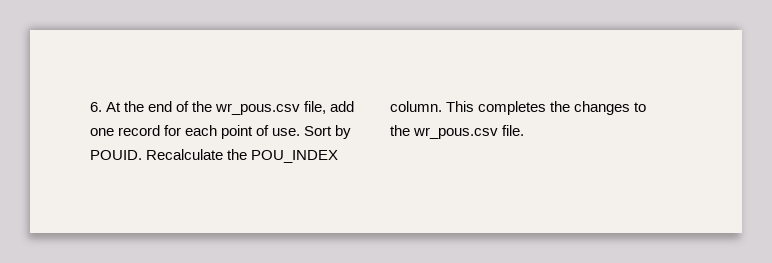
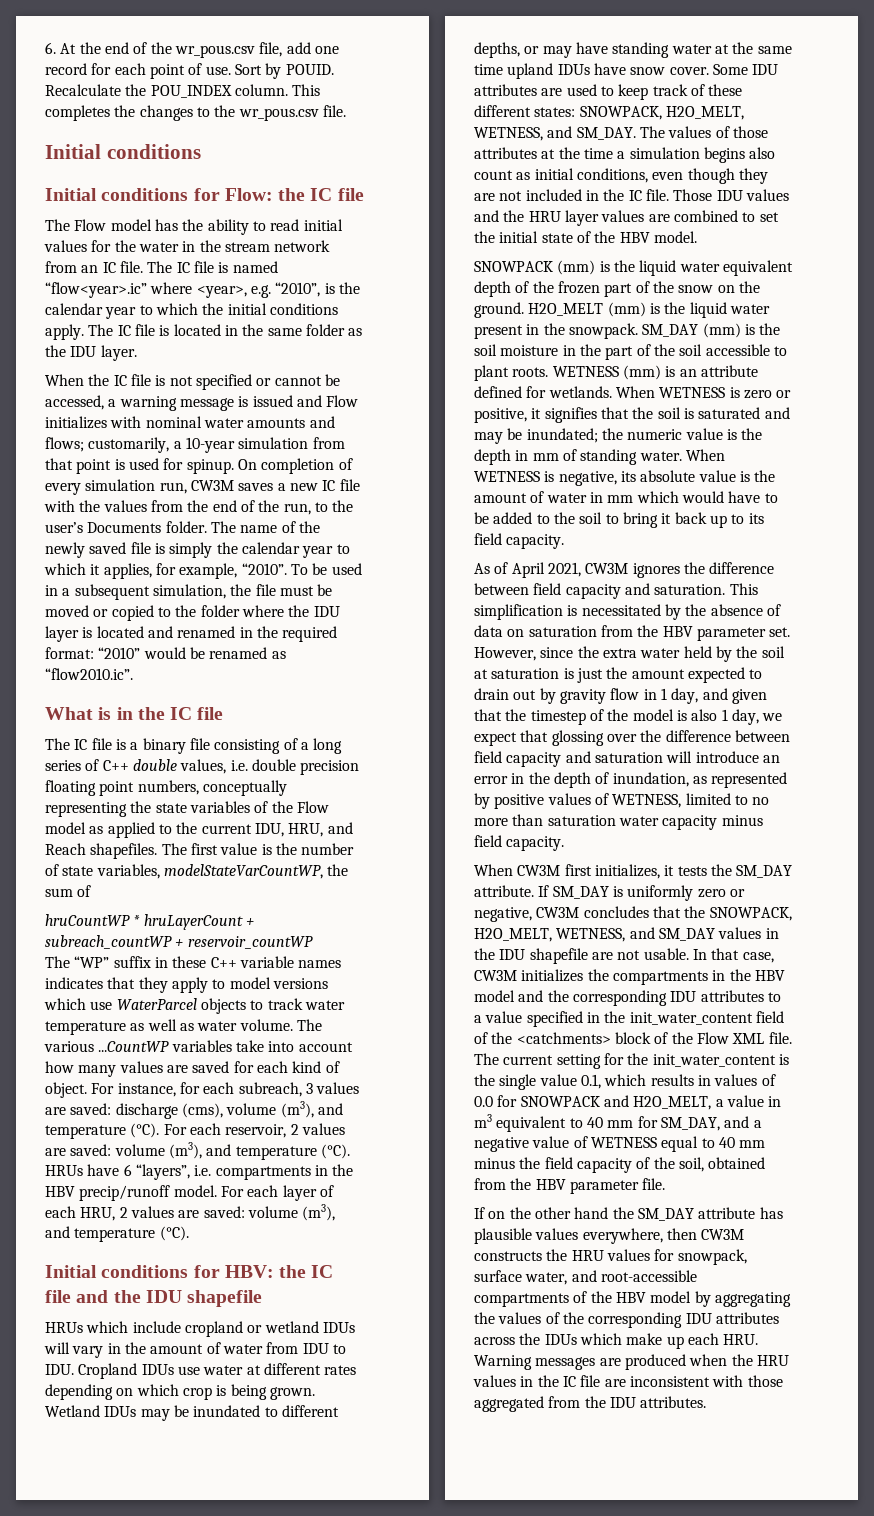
(525, 130) none -> [45,144,201,159] [45,188,364,201] [45,219,343,235] [44,240,331,252] [45,261,278,273] [45,282,360,298] [45,303,338,319] [45,324,363,340] [45,345,137,361] [45,374,340,390] [45,395,359,411] [45,416,335,429] [45,437,345,453] [45,458,353,474] [45,479,360,495] [44,500,354,515] [45,521,320,533] [45,542,350,558] [44,563,362,579] [45,584,333,600] [45,605,340,621] [45,626,338,642] [45,647,286,659] [45,668,133,680] [45,707,224,720] [45,738,343,754] [45,759,360,775] [45,780,287,796] [45,801,329,817] [45,822,353,838] [45,843,355,859] [45,864,349,879] [45,885,92,897] [45,914,254,930] [45,935,313,949] [45,956,342,968] [45,977,328,993] [44,998,345,1014] [45,1019,322,1035] [44,1040,353,1052] [45,1061,340,1077] [45,1082,360,1098] [45,1101,343,1119] [45,1123,345,1139] [45,1142,350,1160] [45,1164,354,1180] [45,1185,334,1201] [45,1204,336,1221] [45,1226,189,1242] [45,1265,334,1278] [45,1290,263,1307] [45,1321,355,1337] [44,1342,346,1358] [45,1363,357,1379] [45,1384,315,1400] [45,1405,339,1421] [474,42,792,58] [474,63,779,79] [474,84,743,100] [474,105,744,120] [474,126,768,141] [474,147,776,163] [474,168,768,184] [474,189,789,201] [474,210,779,226] [474,231,697,243] [474,260,793,276] [474,281,760,297] [474,302,770,318] [474,323,781,339] [474,344,787,360] [474,365,758,381] [474,386,792,399] [474,407,790,423] [474,428,763,444] [474,449,725,465] [474,470,776,486] [474,491,778,503] [474,512,764,528] [474,533,565,549] [474,562,775,578] [474,583,758,599] [474,604,781,620] [474,625,791,641] [474,646,785,662] [474,667,763,683] [474,688,767,704] [474,709,783,725] [474,730,790,746] [474,751,780,767] [474,772,788,788] [474,793,770,809] [474,814,763,830] [474,835,565,851] [474,864,793,879] [474,885,745,901] [474,906,792,922] [474,927,779,942] [474,948,774,964] [474,969,785,985] [474,990,781,1006] [474,1011,784,1027] [474,1032,792,1044] [474,1053,789,1069] [474,1074,776,1090] [474,1095,782,1110] [474,1114,762,1132] [474,1136,766,1152] [474,1157,766,1173] [474,1178,666,1194] [474,1207,783,1221] [474,1228,745,1244] [474,1249,747,1265] [474,1270,697,1285] [474,1291,791,1307] [474,1312,779,1328] [474,1333,759,1349] [474,1354,789,1370] [473,1375,783,1387] [474,1396,707,1412] // Initial conditions // Initial conditions for Flow: the IC file // The Flow model has the ability to read initial values for the water in the stream network from an IC file. The IC file is named “flow<year>.ic” where <year>, e.g. “2010”, is the calendar year to which the initial conditions apply. The IC file is located in the same folder as the IDU layer. // When the IC file is not specified or cannot be accessed, a warning message is issued and Flow initializes with nominal water amounts and flows; customarily, a 10-year simulation from that point is used for spinup. On completion of every simulation run, CW3M saves a new IC file with the values from the end of the run, to the user’s Documents folder. The name of the newly saved file is simply the calendar year to which it applies, for example, “2010”. To be used in a subsequent simulation, the file must be moved or copied to the folder where the IDU layer is located and renamed in the required format: “2010” would be renamed as “flow2010.ic”. // What is in the IC file // The IC file is a binary file consisting of a long series of C++ double values, i.e. double precision floating point numbers, conceptually representing the state variables of the Flow model as applied to the current IDU, HRU, and Reach shapefiles. The first value is the number of state variables, modelStateVarCountWP, the sum of // hruCountWP * hruLayerCount + subreach_countWP + reservoir_countWP // The “WP” suffix in these C++ variable names indicates that they apply to model versions which use WaterParcel objects to track water temperature as well as water volume. The various ...CountWP variables take into account how many values are saved for each kind of object. For instance, for each subreach, 3 values are saved: discharge (cms), volume (m3), and temperature (°C). For each reservoir, 2 values are saved: volume (m3), and temperature (°C). HRUs have 6 “layers”, i.e. compartments in the HBV precip/runoff model. For each layer of each HRU, 2 values are saved: volume (m3), and temperature (°C). // Initial conditions for HBV: the IC file and the IDU shapefile // HRUs which include cropland or wetland IDUs will vary in the amount of water from IDU to IDU. Cropland IDUs use water at different rates depending on which crop is being grown. Wetland IDUs may be inundated to different depths, or may have standing water at the same time upland IDUs have snow cover. Some IDU attributes are used to keep track of these different states: SNOWPACK, H2O_MELT, WETNESS, and SM_DAY. The values of those attributes at the time a simulation begins also count as initial conditions, even though they are not included in the IC file. Those IDU values and the HRU layer values are combined to set the initial state of the HBV model. // SNOWPACK (mm) is the liquid water equivalent depth of the frozen part of the snow on the ground. H2O_MELT (mm) is the liquid water present in the snowpack. SM_DAY (mm) is the soil moisture in the part of the soil accessible to plant roots. WETNESS (mm) is an attribute defined for wetlands. When WETNESS is zero or positive, it signifies that the soil is saturated and may be inundated; the numeric value is the depth in mm of standing water. When WETNESS is negative, its absolute value is the amount of water in mm which would have to be added to the soil to bring it back up to its field capacity. // As of April 2021, CW3M ignores the difference between field capacity and saturation. This simplification is necessitated by the absence of data on saturation from the HBV parameter set. However, since the extra water held by the soil at saturation is just the amount expected to drain out by gravity flow in 1 day, and given that the timestep of the model is also 1 day, we expect that glossing over the difference between field capacity and saturation will introduce an error in the depth of inundation, as represented by positive values of WETNESS, limited to no more than saturation water capacity minus field capacity. // When CW3M first initializes, it tests the SM_DAY attribute. If SM_DAY is uniformly zero or negative, CW3M concludes that the SNOWPACK, H2O_MELT, WETNESS, and SM_DAY values in the IDU shapefile are not usable. In that case, CW3M initializes the compartments in the HBV model and the corresponding IDU attributes to a value specified in the init_water_content field of the <catchments> block of the Flow XML file. The current setting for the init_water_content is the single value 0.1, which results in values of 0.0 for SNOWPACK and H2O_MELT, a value in m3 equivalent to 40 mm for SM_DAY, and a negative value of WETNESS equal to 40 mm minus the field capacity of the soil, obtained from the HBV parameter file. // If on the other hand the SM_DAY attribute has plausible values everywhere, then CW3M constructs the HRU values for snowpack, surface water, and root-accessible compartments of the HBV model by aggregating the values of the corresponding IDU attributes across the IDUs which make up each HRU. Warning messages are produced when the HRU values in the IC file are inconsistent with those aggregated from the IDU attributes.

